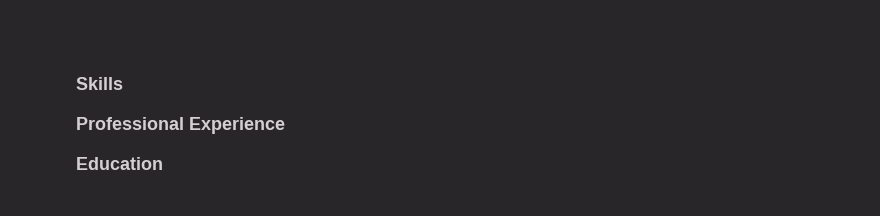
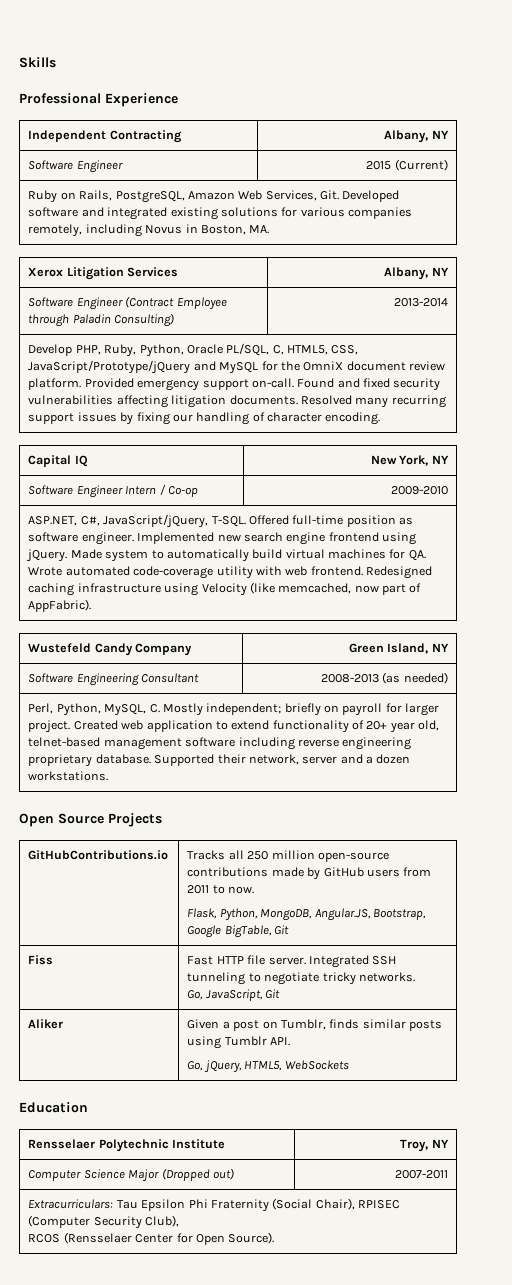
[76,157,163,170] // Education -> [28,130,182,143] [384,130,449,143] [28,160,123,173] [366,159,448,171] [28,190,400,203] [28,207,413,220] [28,224,270,237] [28,267,179,280] [384,267,449,280] [28,296,227,310] [28,313,175,327] [393,298,448,307] [28,343,359,357] [28,360,446,374] [28,378,441,391] [28,395,446,408] [28,412,381,425] [28,455,88,467] [370,455,449,466] [28,484,198,498] [390,486,448,495] [28,514,414,528] [28,532,417,545] [26,549,426,562] [28,566,433,579] [28,582,422,596] [28,599,92,612] [28,643,193,656] [348,643,449,654] [28,673,200,686] [320,672,448,684] [28,703,440,716] [28,720,440,733] [28,737,412,750] [28,754,411,767] [28,771,109,781] [19,813,162,827] [28,850,169,860] [187,850,389,862] [187,867,432,880] [187,885,255,894] [187,908,426,921] [187,925,290,938] [28,955,54,965] [187,955,397,968] [187,972,415,985] [187,989,281,1001] [28,1019,64,1029] [187,1019,443,1031] [187,1036,291,1049] [187,1060,349,1073] [19,1102,88,1113] [28,1139,226,1152] [400,1139,449,1152] [28,1168,234,1182] [394,1170,448,1179] [28,1198,401,1212] [28,1215,180,1229] [28,1232,275,1245] // Independent Contracting | Albany, NY // Software Engineer | 2015 (Current) // Ruby on Rails, PostgreSQL, Amazon Web Services, Git. Developed software and integrated existing solutions for various companies remotely, including Novus in Boston, MA. // Xerox Litigation Services | Albany, NY // Software Engineer (Contract Employee through Paladin Consulting) | 2013-2014 // Develop PHP, Ruby, Python, Oracle PL/SQL, C, HTML5, CSS, JavaScript/Prototype/jQuery and MySQL for the OmniX document review platform. Provided emergency support on-call. Found and fixed security vulnerabilities affecting litigation documents. Resolved many recurring support issues by fixing our handling of character encoding. // Capital IQ | New York, NY // Software Engineer Intern / Co-op | 2009-2010 // ASP.NET, C#, JavaScript/jQuery, T-SQL. Offered full-time position as software engineer. Implemented new search engine frontend using jQuery. Made system to automatically build virtual machines for QA. Wrote automated code-coverage utility with web frontend. Redesigned caching infrastructure using Velocity (like memcached, now part of AppFabric). // Wustefeld Candy Company | Green Island, NY // Software Engineering Consultant | 2008-2013 (as needed) // Perl, Python, MySQL, C. Mostly independent; briefly on payroll for larger project. Created web application to extend functionality of 20+ year old, telnet-based management software including reverse engineering proprietary database. Supported their network, server and a dozen workstations. // Open Source Projects // GitHubContributions.io | Tracks all 250 million open-source contributions made by GitHub users from 2011 to now. // Flask, Python, MongoDB, Angular.JS, Bootstrap, Google BigTable, Git // Fiss | Fast HTTP file server. Integrated SSH tunneling to negotiate tricky networks. // Go, JavaScript, Git // Aliker | Given a post on Tumblr, finds similar posts using Tumblr API. // Go, jQuery, HTML5, WebSockets // Education // Rensselaer Polytechnic Institute | Troy, NY // Computer Science Major (Dropped out) | 2007-2011 // Extracurriculars: Tau Epsilon Phi Fraternity (Social Chair), RPISEC (Computer Security Club), // RCOS (Rensselaer Center for Open Source).

